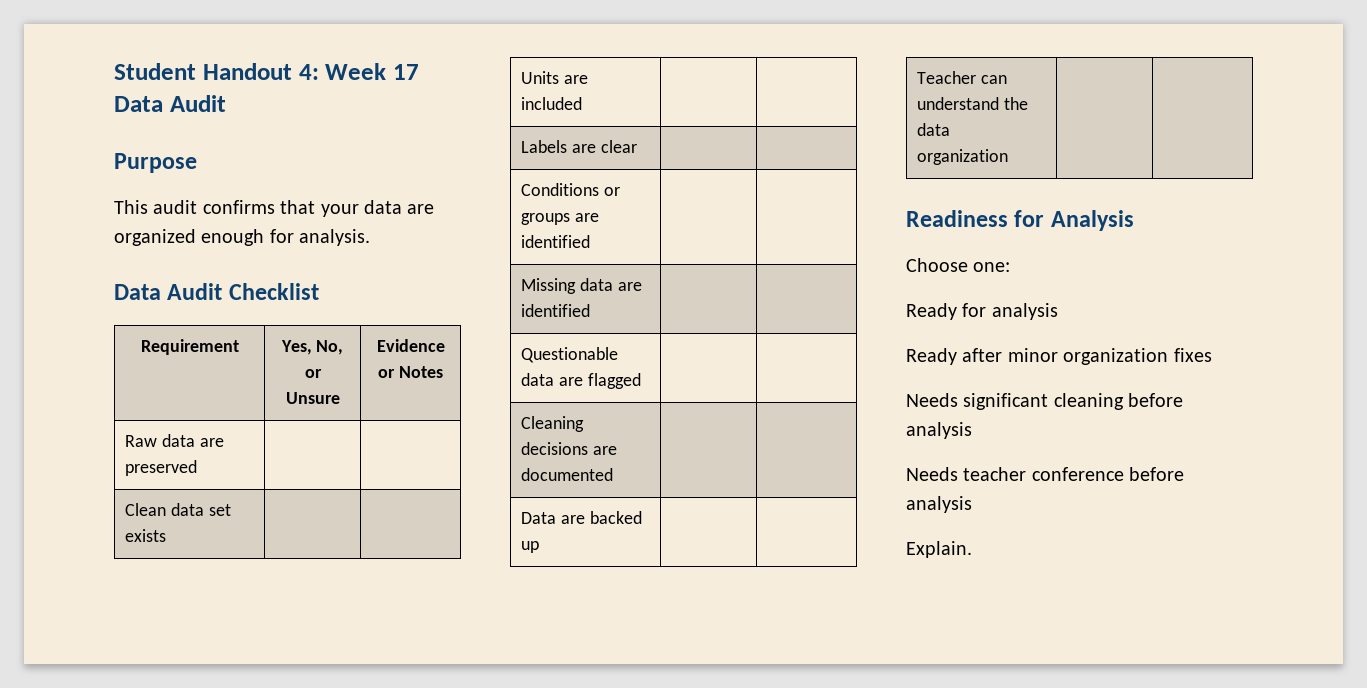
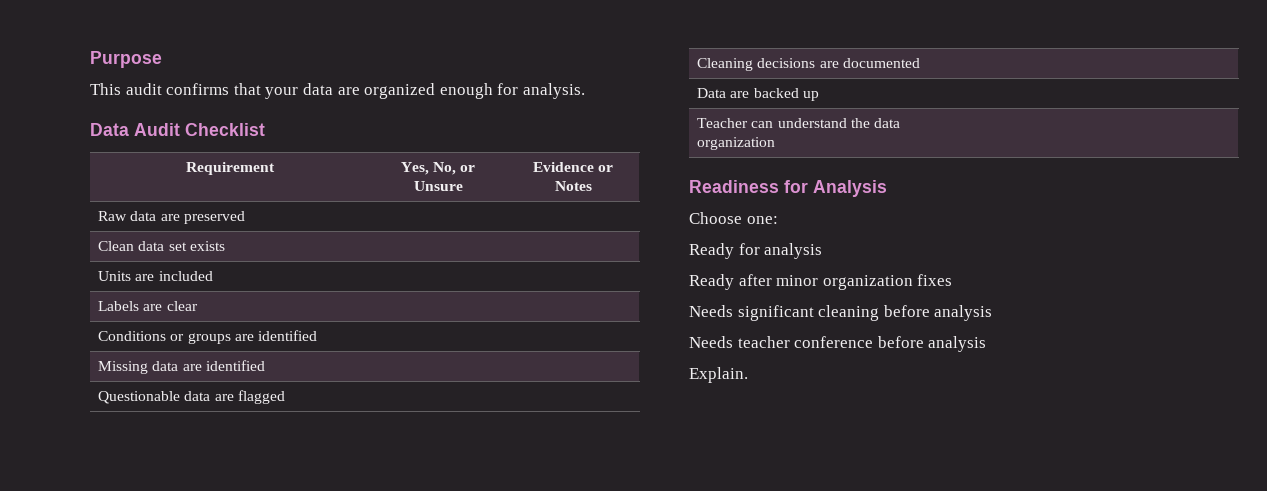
[114,63,419,80] [114,95,226,112] Student Handout 4: Week 17 Data Audit // -> (90, 59) none

